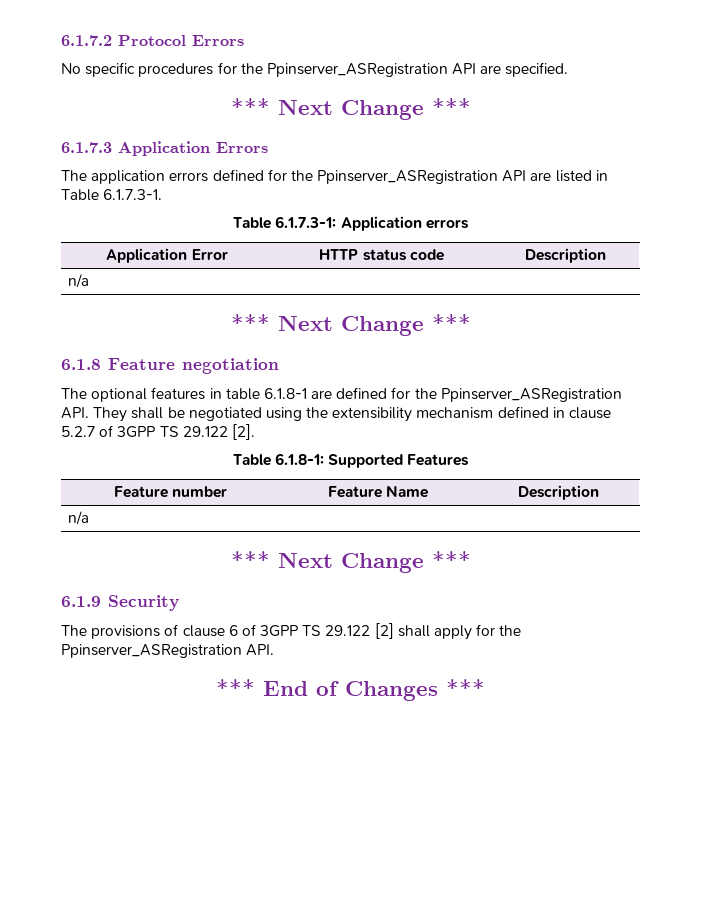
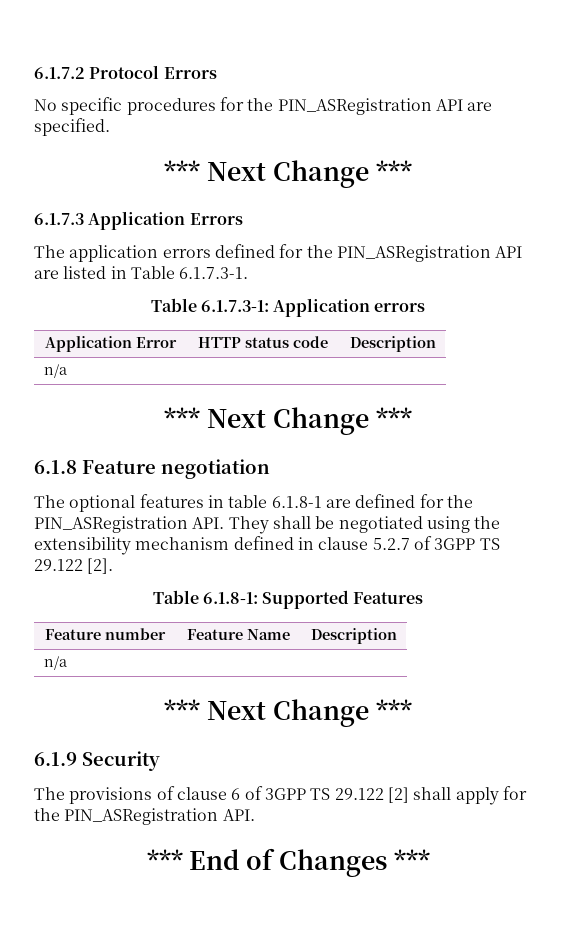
[266,63,448,77] Ppinserver_ASRegistration -> [277,98,432,115] PIN_ASRegistration
[317,170,499,184] Ppinserver_ASRegistration -> [336,245,491,262] PIN_ASRegistration
[440,388,622,402] Ppinserver_ASRegistration -> [34,516,188,533] PIN_ASRegistration
[61,644,242,658] Ppinserver_ASRegistration -> [64,808,219,825] PIN_ASRegistration

